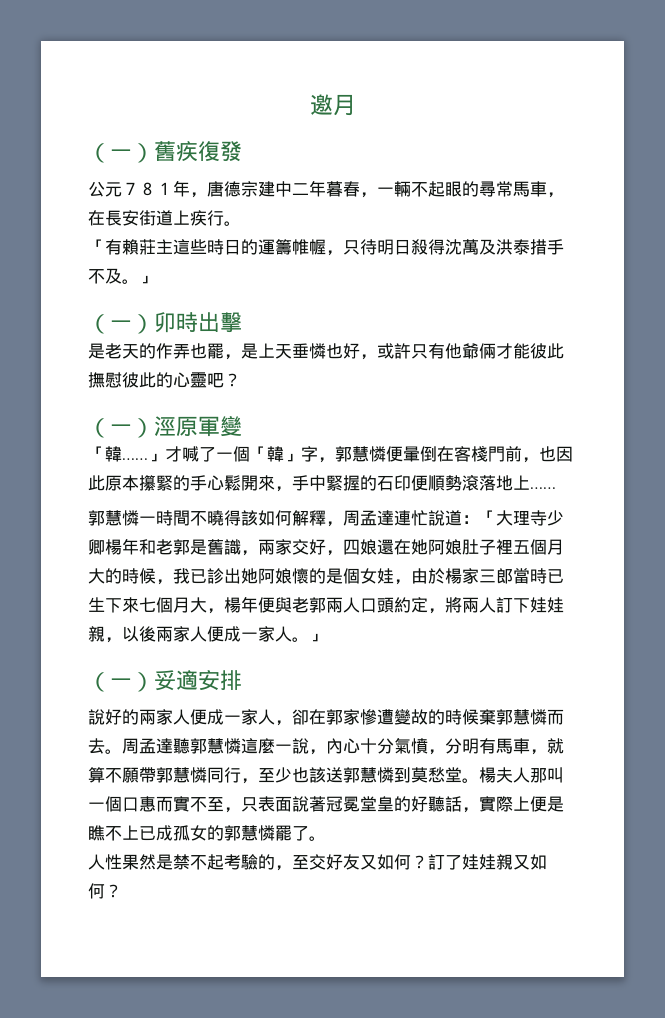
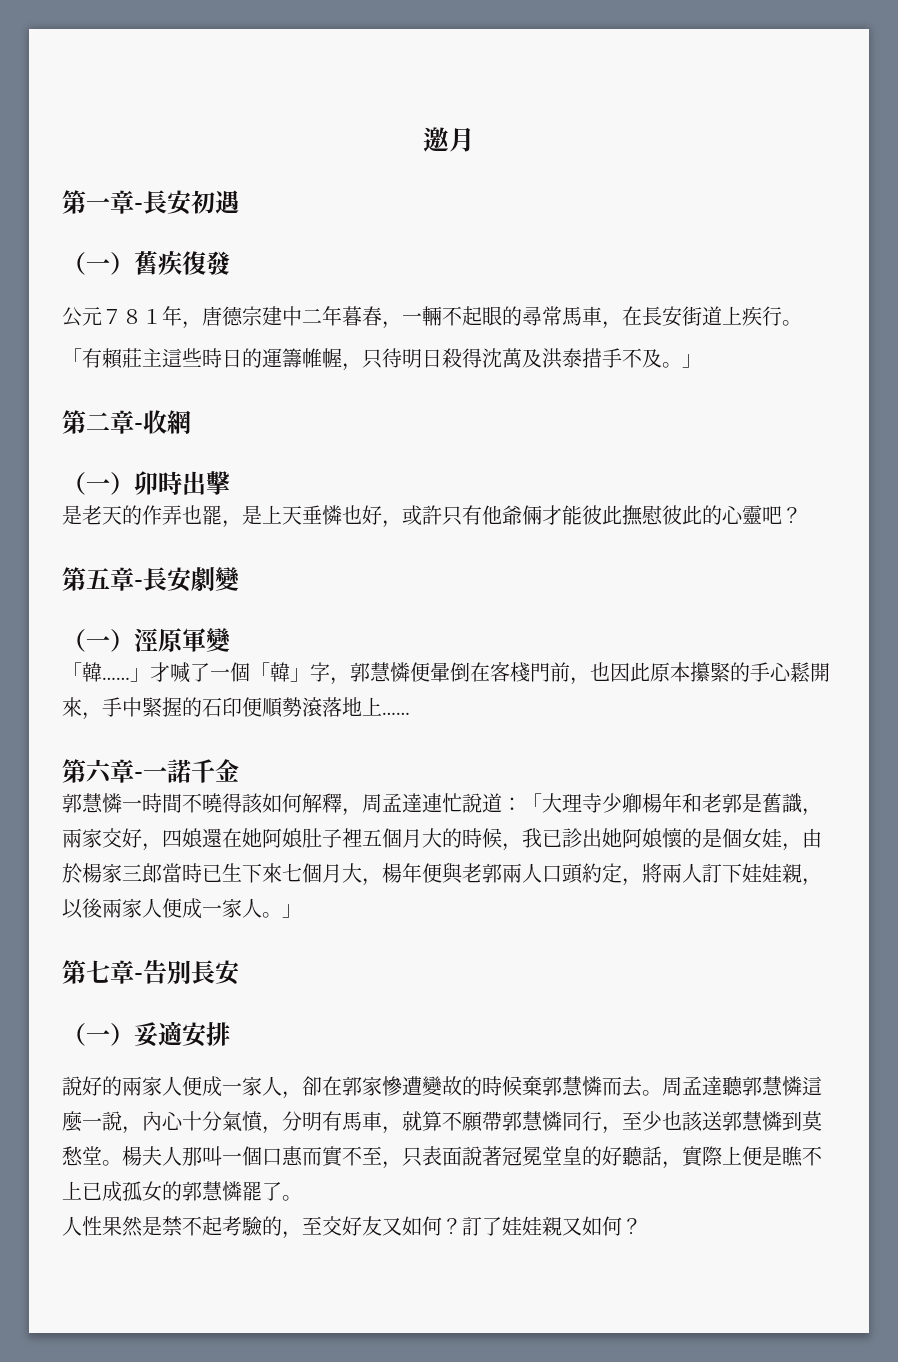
(356, 105) none -> [62,190,239,215] // 第一章-長安初遇
(156, 279) none -> [62,410,191,434] // 第二章-收網
(241, 380) none -> [62,567,240,592] // 第五章-長安劇變
(556, 488) none -> [62,759,239,784] // 第六章-一諾千金
(326, 637) none -> [62,960,239,985] // 第七章-告別長安

